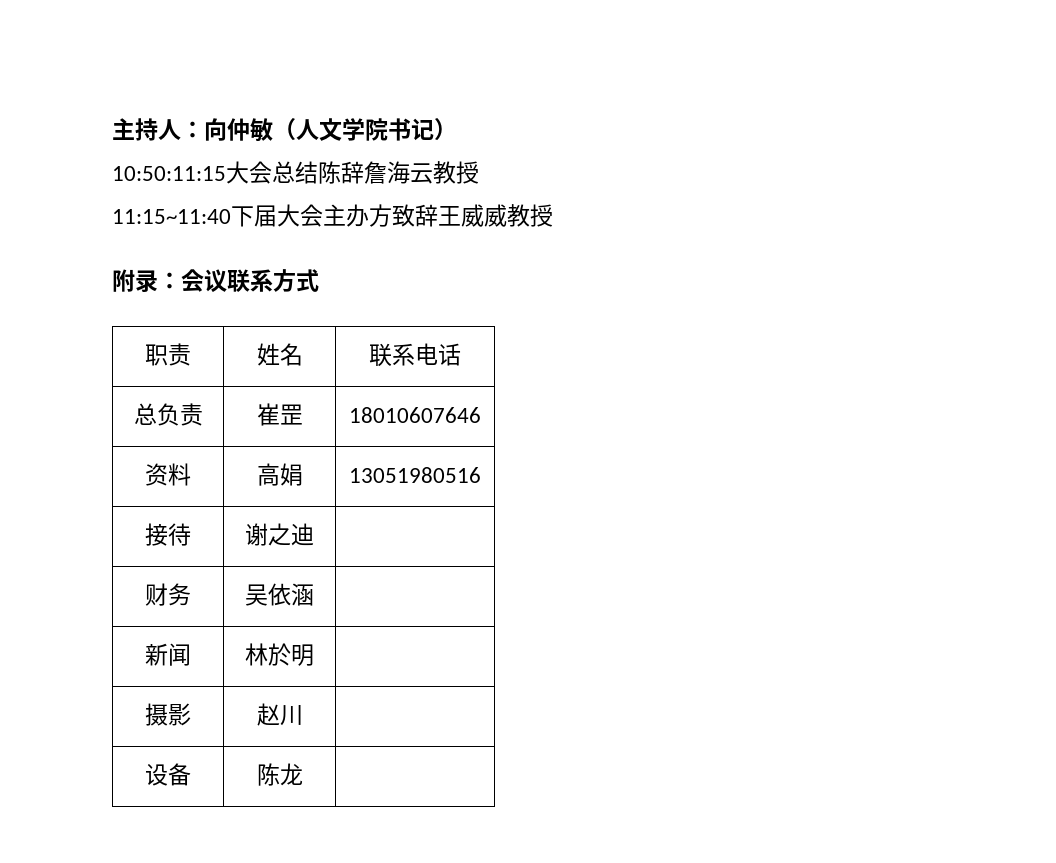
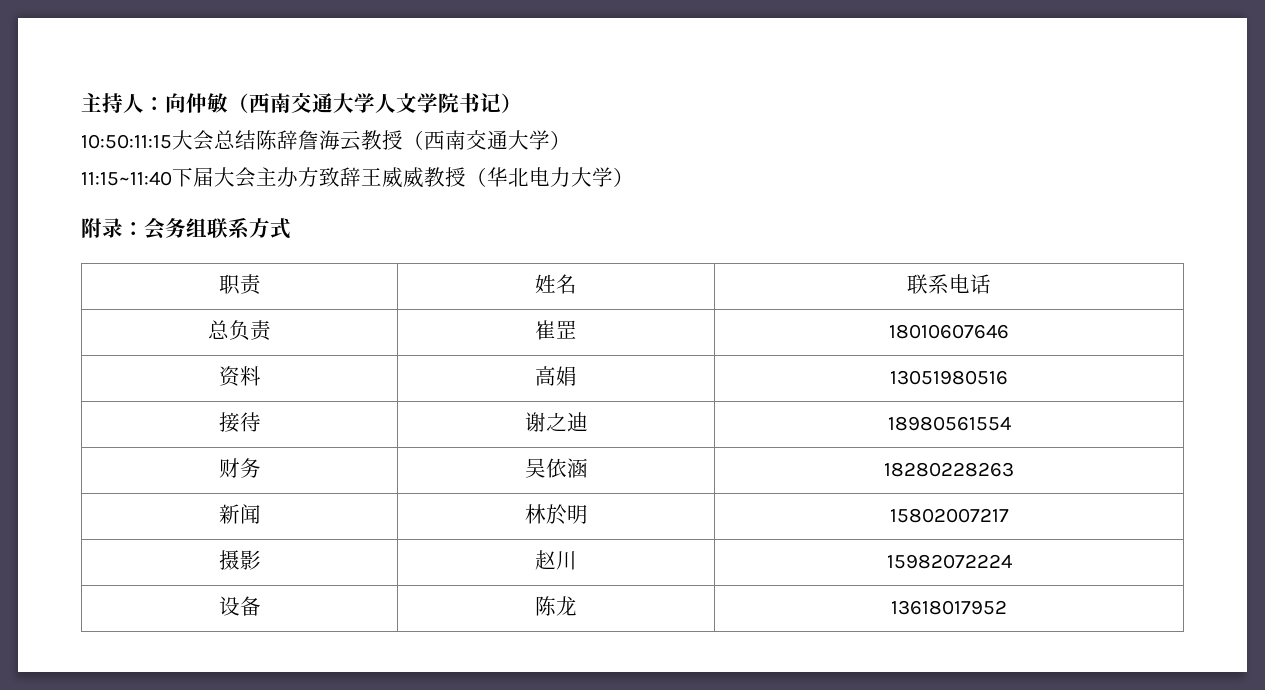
(296, 129) none -> [249,93,375,113] 西南交通大学
(479, 172) none -> [403,130,571,150] （西南交通大学）
(553, 215) none -> [466,167,634,187] （华北电力大学）
[204,269,227,293] 议 -> [165,218,207,238] 务组
(314, 534) none -> [887,416,1011,431] 18980561554
(314, 594) none -> [884,462,1014,477] 18280228263
(314, 655) none -> [889,508,1009,523] 15802007217
(303, 715) none -> [886,554,1012,569] 15982072224
(303, 774) none -> [891,600,1007,615] 13618017952

